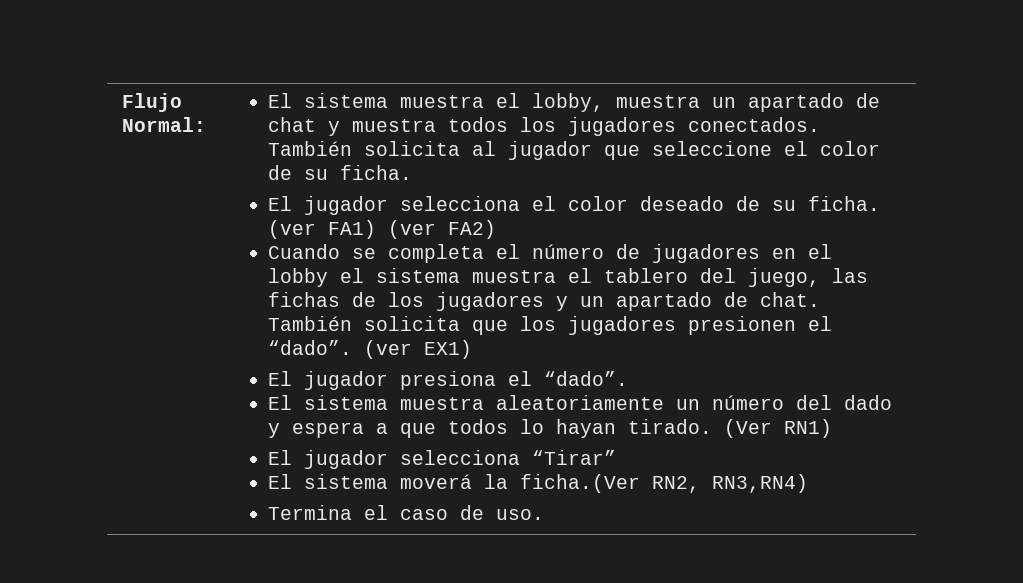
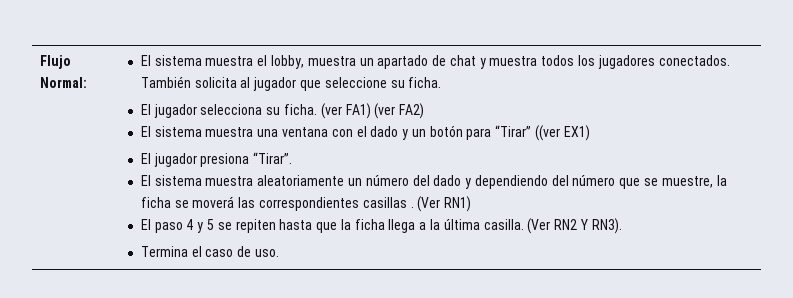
[783,141,880,156] [267,165,292,180] el color de -> (387, 82) none
[531,196,760,211] el color deseado de -> (263, 109) none
[267,244,832,263] [267,268,868,287] [267,292,820,311] [267,316,832,335] [267,340,412,359] Cuando se completa el número de jugadores en el lobby el sistema muestra el tablero del juego, las fichas de los jugadores y un apartado de chat. También solicita que los jugadores presionen el “dado”. (ver -> [140,125,560,141] El sistema muestra una ventana con el dado y un botón para “Tirar” ((ver
[507,371,628,386] el “dado”. -> [253,152,293,164] “Tirar”.
[291,419,832,438] [267,450,616,469] [267,474,808,493] espera a que todos lo hayan tirado. (Ver RN1) // El jugador selecciona “Tirar” // El sistema moverá la ficha.(Ver RN2, RN3,RN4) -> [474,175,727,189] [140,196,472,212] [140,218,622,234] dependiendo del número que se muestre, la ficha se moverá las correspondientes casillas . (Ver RN1) // El paso 4 y 5 se repiten hasta que la ficha llega a la última casilla. (Ver RN2 Y RN3).

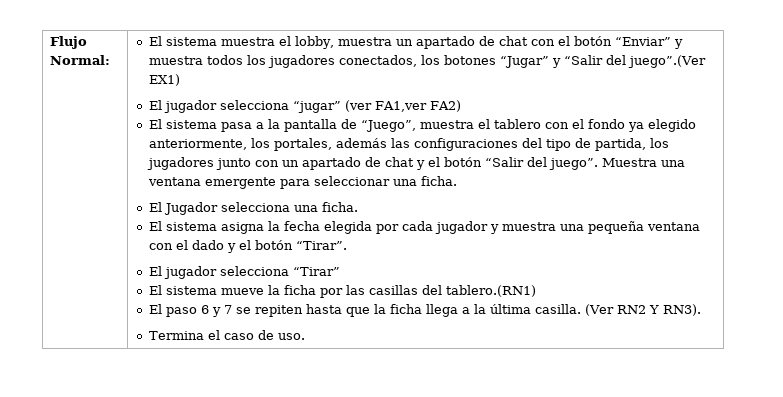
(476, 60) none -> [531,36,672,46] con el botón “Enviar”
[658,55,730,66] [140,76,442,91] [140,103,425,119] [140,126,202,137] conectados. También solicita al jugador que seleccione su ficha. // El jugador selecciona su ficha. (ver FA1) (ver FA2) // El sistema -> [339,55,707,68] [149,74,181,86] [149,100,462,113] [149,119,697,132] [149,138,670,151] [147,157,686,170] [148,176,458,189] [149,202,359,215] [149,221,500,234] conectados, los botones “Jugar” y “Salir del juego”.(Ver EX1) // El jugador selecciona “jugar” (ver FA1,ver FA2) // El sistema pasa a la pantalla de “Juego”, muestra el tablero con el fondo ya elegido anteriormente, los portales, además las configuraciones del tipo de partida, los jugadores junto con un apartado de chat y el botón “Salir del juego”. Muestra una ventana emergente para seleccionar una ficha. // El Jugador selecciona una ficha. // El sistema asigna la fecha elegida por cada jugador y
(279, 133) none -> [588,221,645,234] pequeña
[411,125,590,141] [140,152,293,167] [140,175,727,189] [140,196,472,212] un botón para “Tirar” ((ver EX1) // El jugador presiona “Tirar”. // El sistema muestra aleatoriamente un número del dado y dependiendo del número que se muestre, la ficha se moverá las correspondientes casillas . (Ver RN1) -> [239,240,348,250] [149,266,341,279] [149,285,537,298] el botón “Tirar”. // El jugador selecciona “Tirar” // El sistema mueve la ficha por las casillas del tablero.(RN1)
[186,219,214,233] 4 y 5 -> [201,305,233,317] 6 y 7

